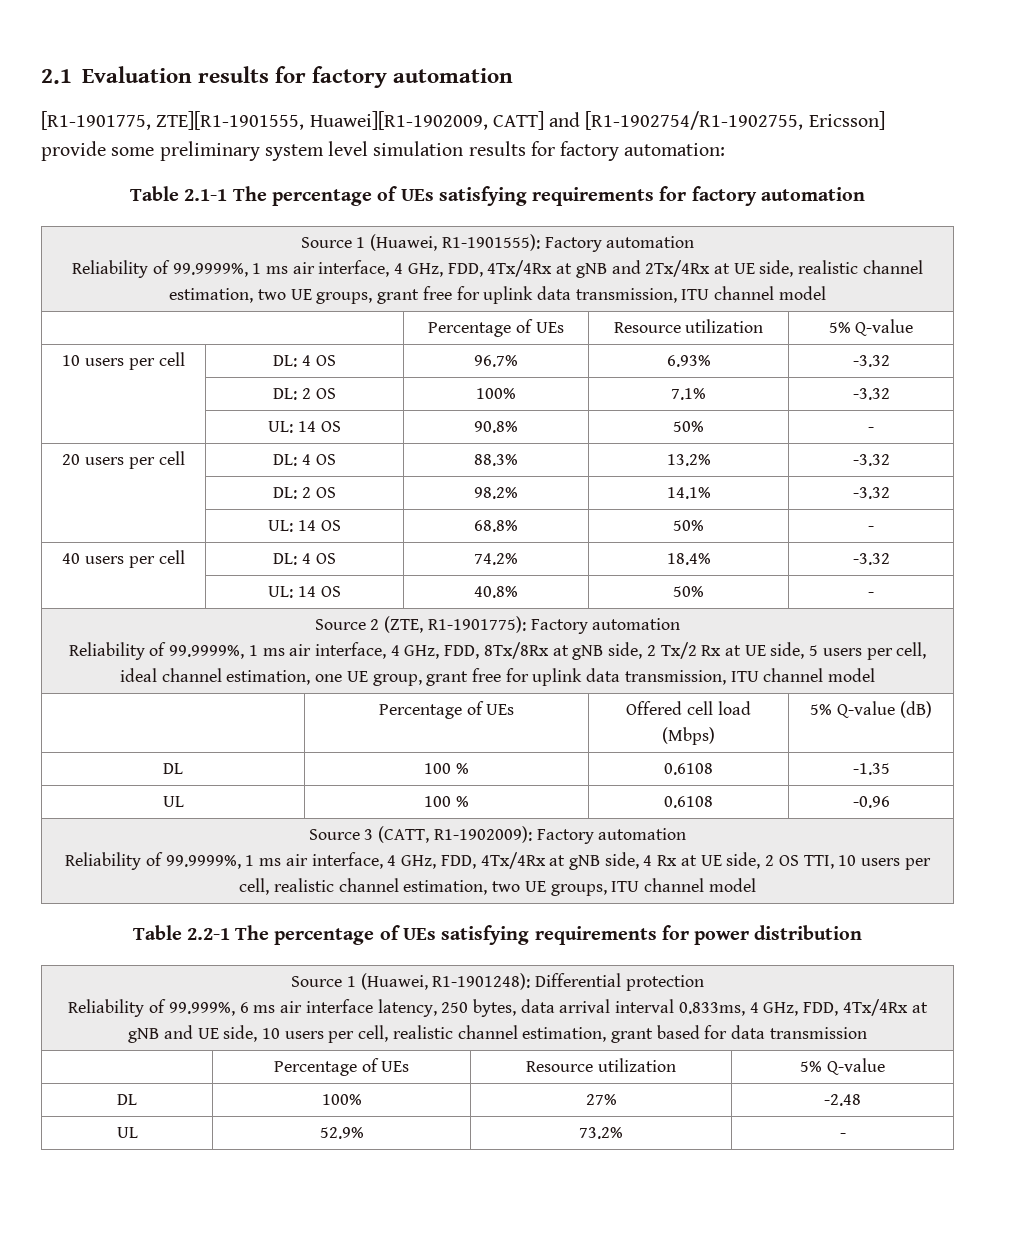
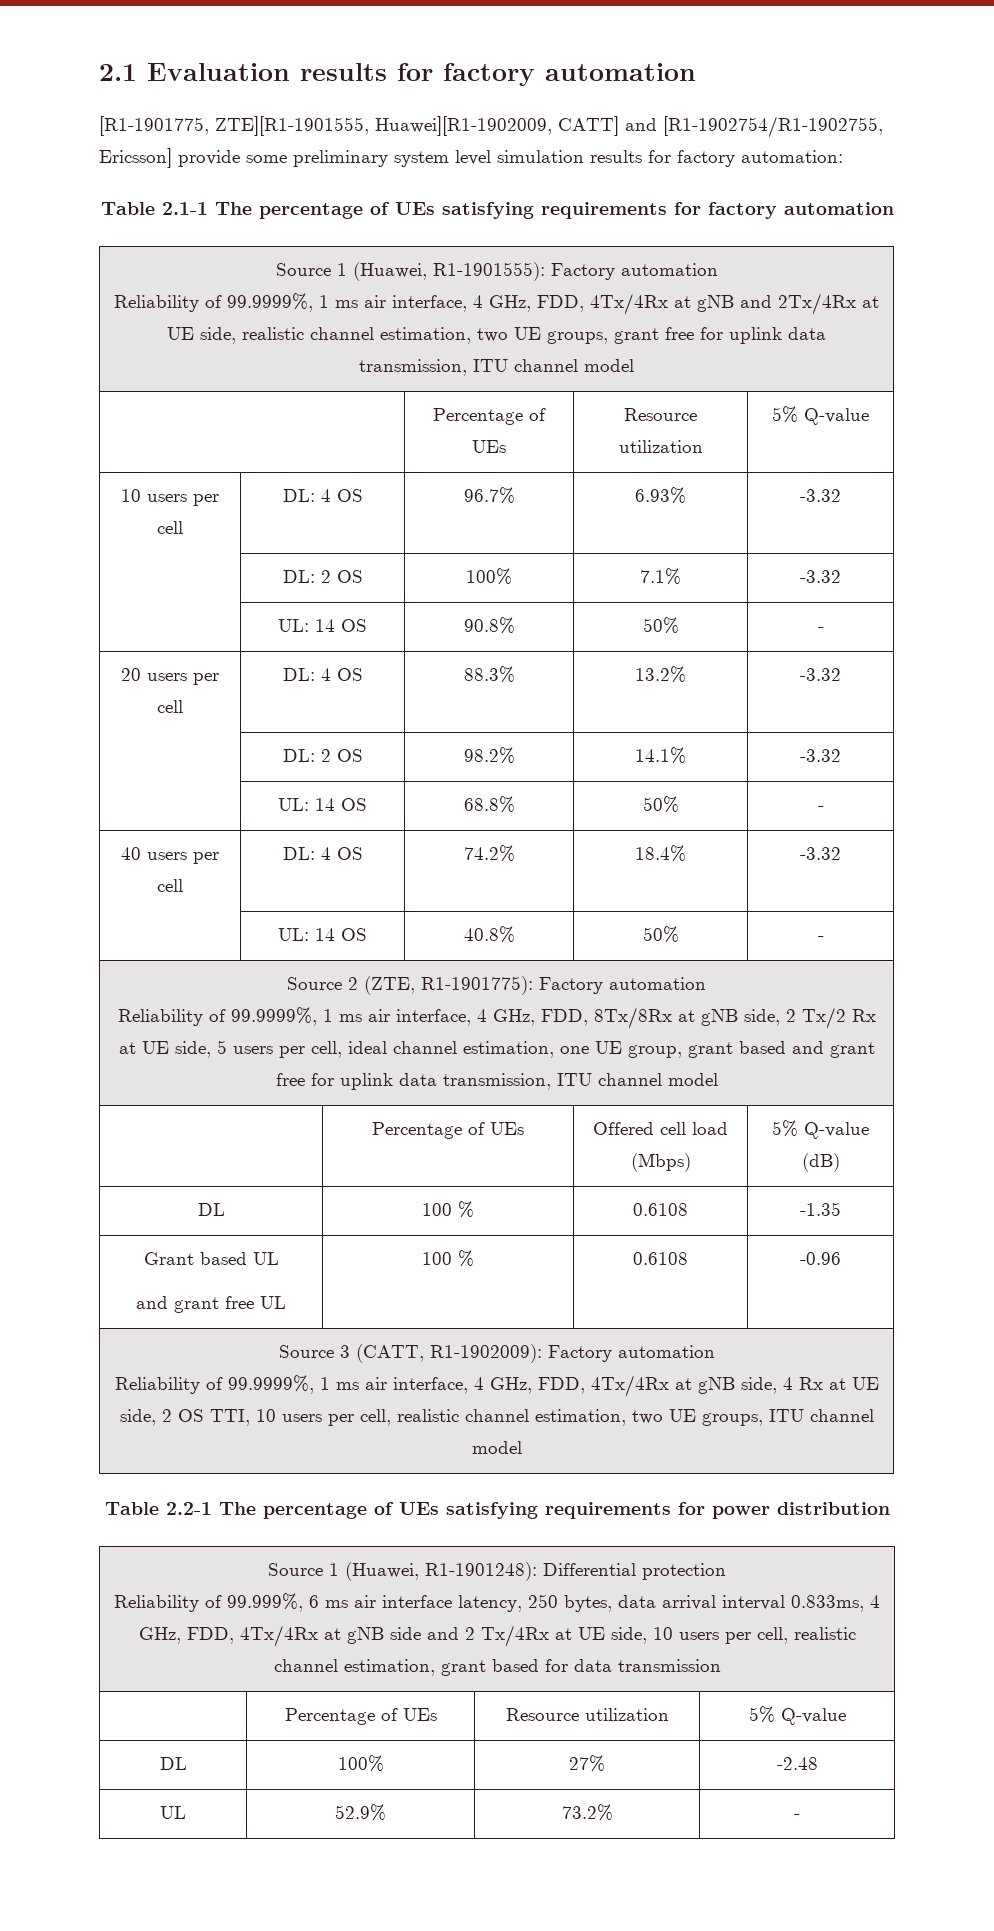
(469, 678) none -> [738,1041,875,1058] based and grant
(890, 769) none -> [143,1252,279,1265] [136,1296,254,1313] Grant based UL // and grant free
[163,1025,193,1039] and -> [389,1625,572,1647] side and 2 Tx/4Rx at

